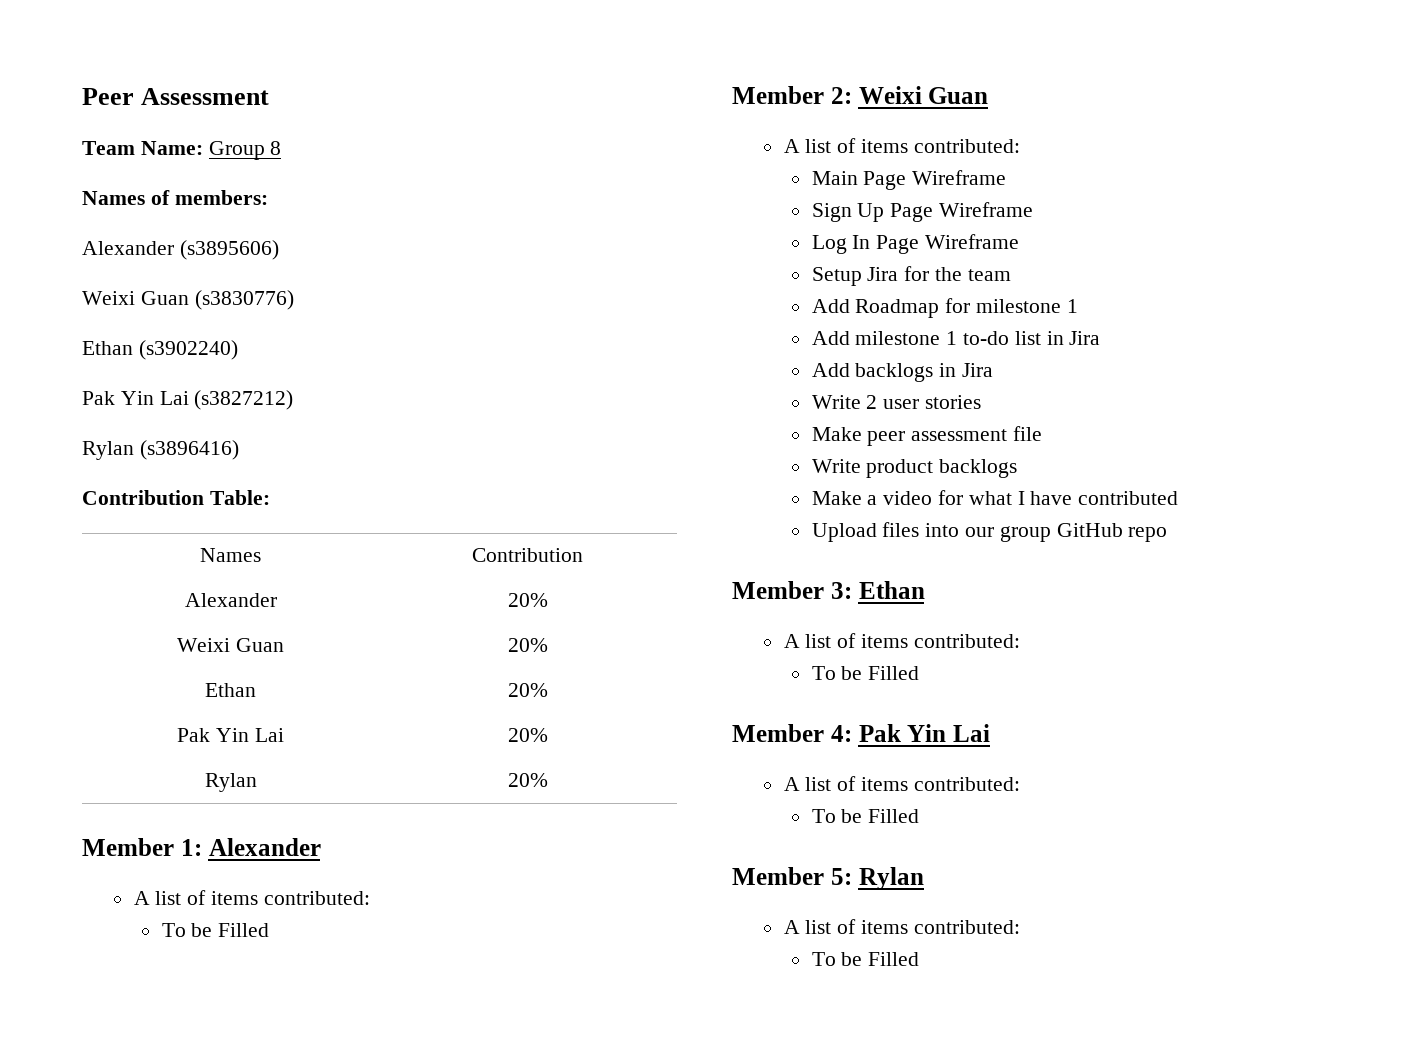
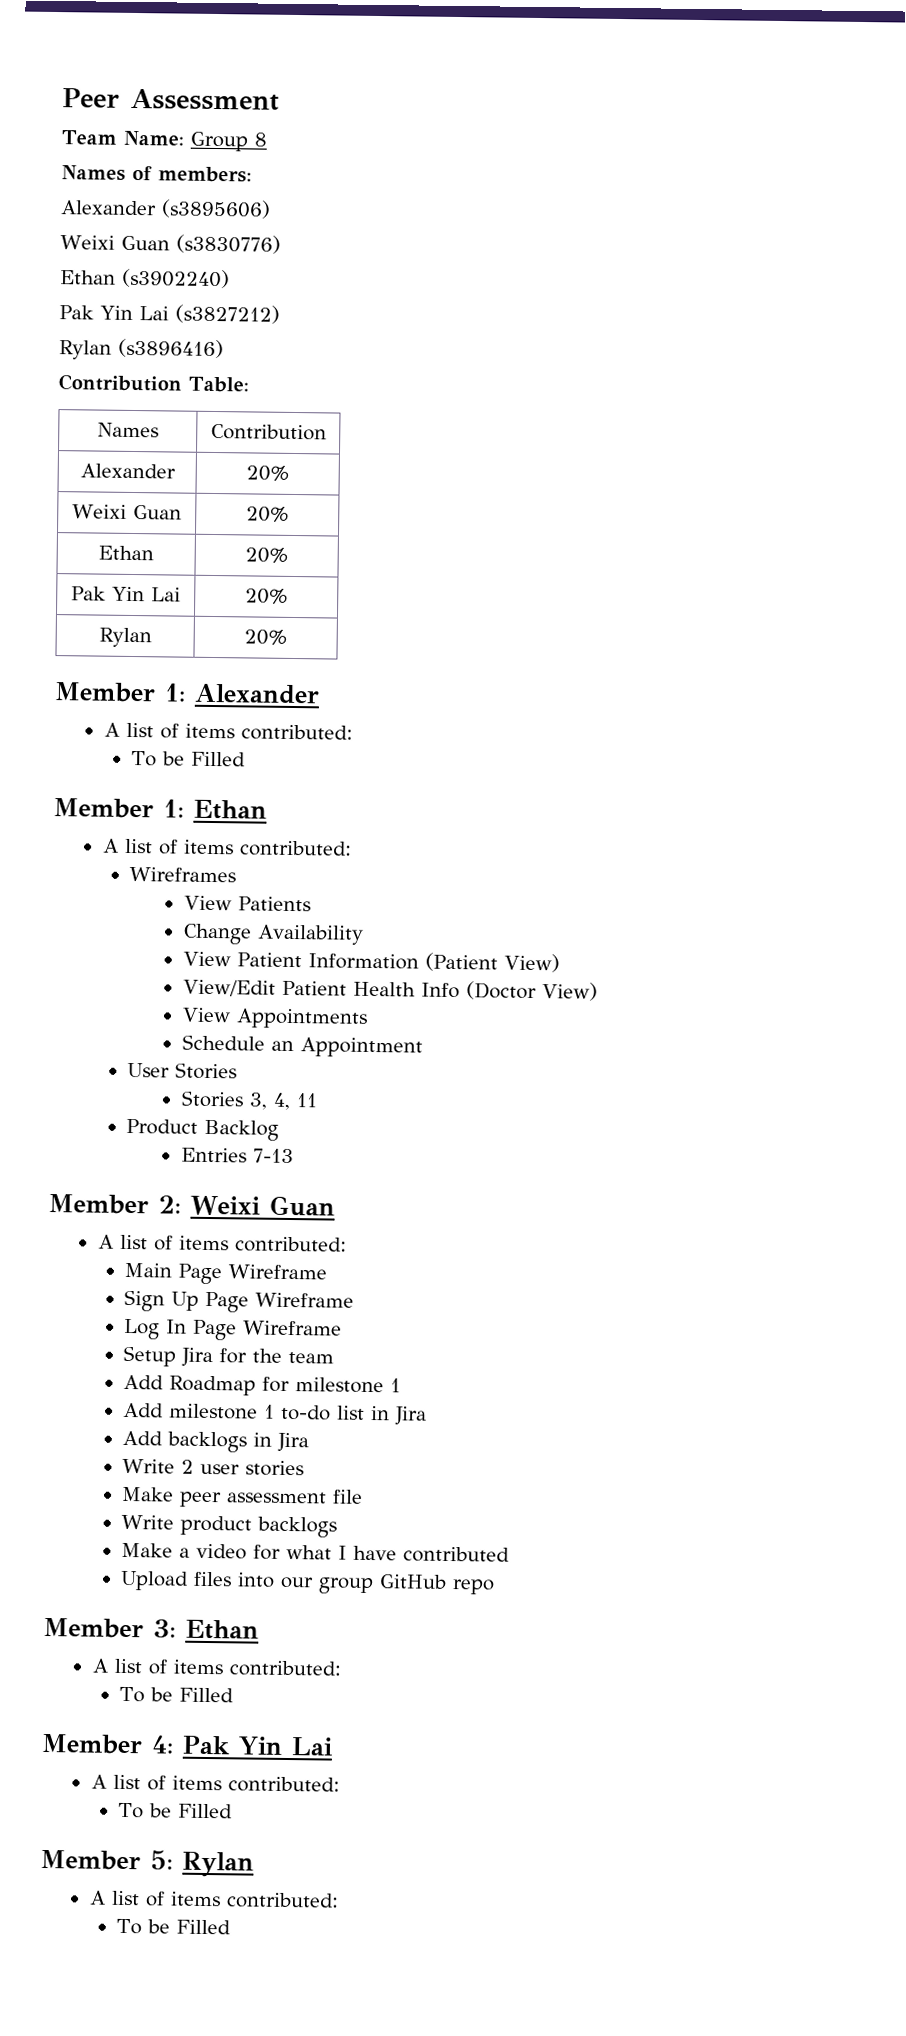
(270, 930) none -> [53,798,267,820] [102,838,352,857] [129,866,237,883] [183,895,311,912] [182,923,364,945] [182,951,560,973] [182,979,598,1001] [181,1007,368,1029] [181,1034,423,1058] [127,1062,238,1080] [180,1090,318,1110] [126,1118,280,1141] [180,1147,294,1164] // Member 1: Ethan // A list of items contributed: // Wireframes // View Patients // Change Availability // View Patient Information (Patient View) // View/Edit Patient Health Info (Doctor View) // View Appointments // Schedule an Appointment // User Stories // Stories 3, 4, 11 // Product Backlog // Entries 7-13

